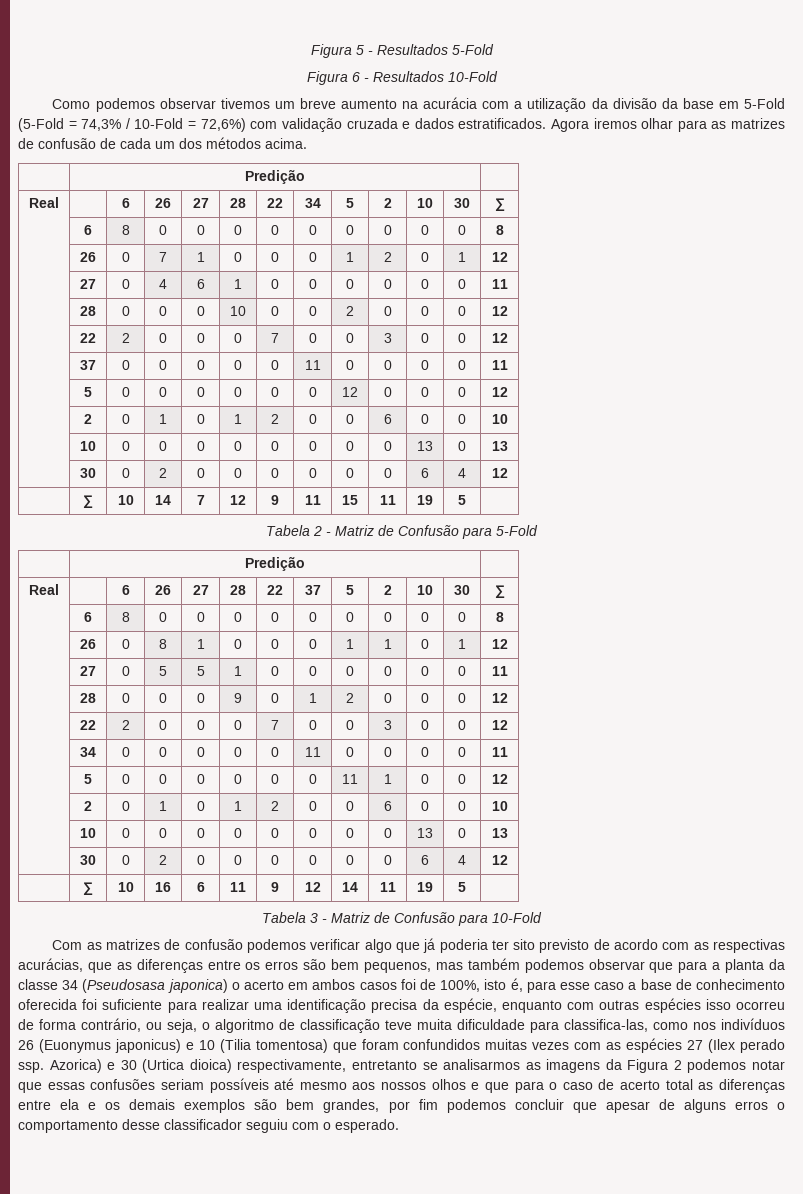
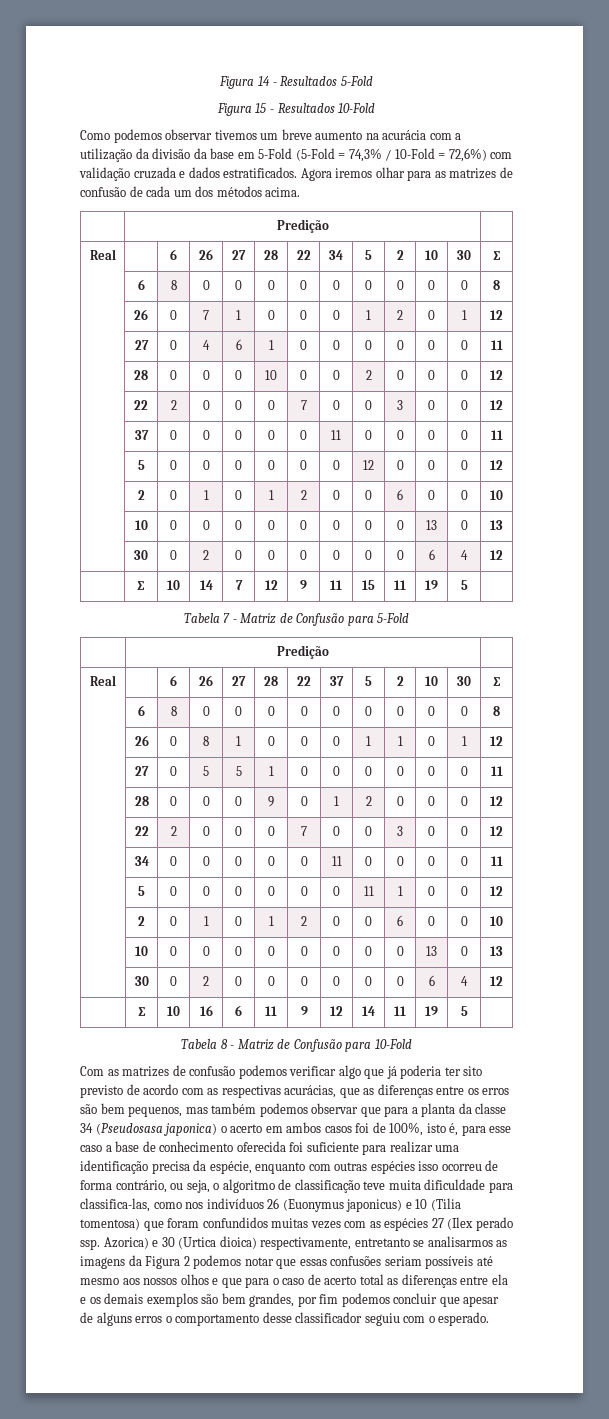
[310,44,364,58] Figura 5 -> [219,76,270,89] Figura 14
[351,72,360,82] 6 -> [255,103,267,113] 15
[313,526,322,536] 2 -> [223,613,231,623] 7
[310,913,318,923] 3 -> [220,1039,228,1049] 8

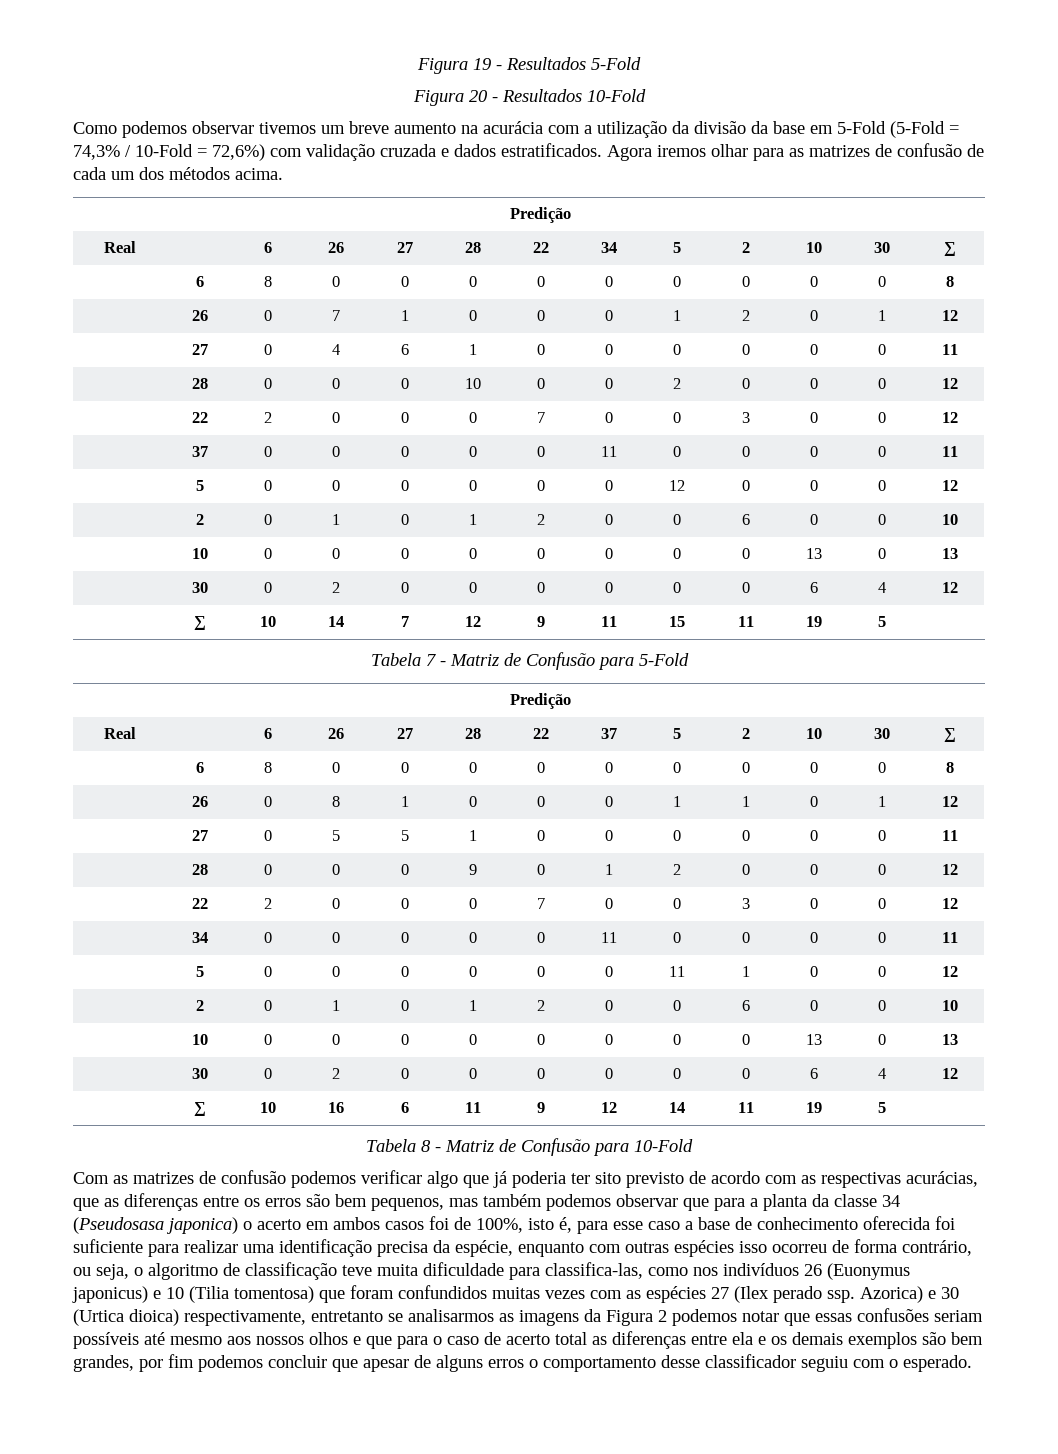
[219,76,270,89] Figura 14 -> [417,58,491,74] Figura 19
[255,103,267,113] 15 -> [468,90,488,102] 20

